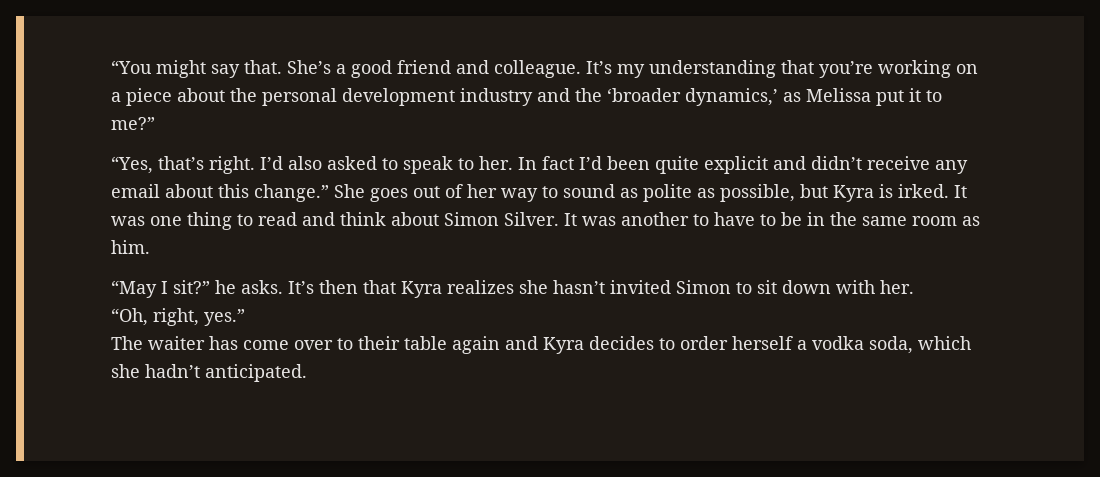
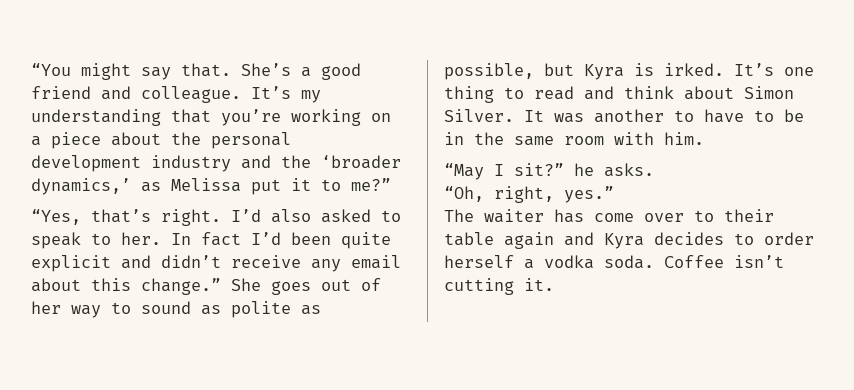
[954,185,967,198] [111,216,145,226] It was -> [734,63,774,76] It’s
[962,216,980,226] as -> [614,132,654,145] with
[288,280,914,298] It’s then that Kyra realizes she hasn’t invited Simon to sit down with her. -> (654, 170) none
[869,336,971,354] [111,364,307,382] soda, which she hadn’t anticipated. -> [604,255,784,269] [444,278,554,295] soda. Coffee isn’t cutting it.

